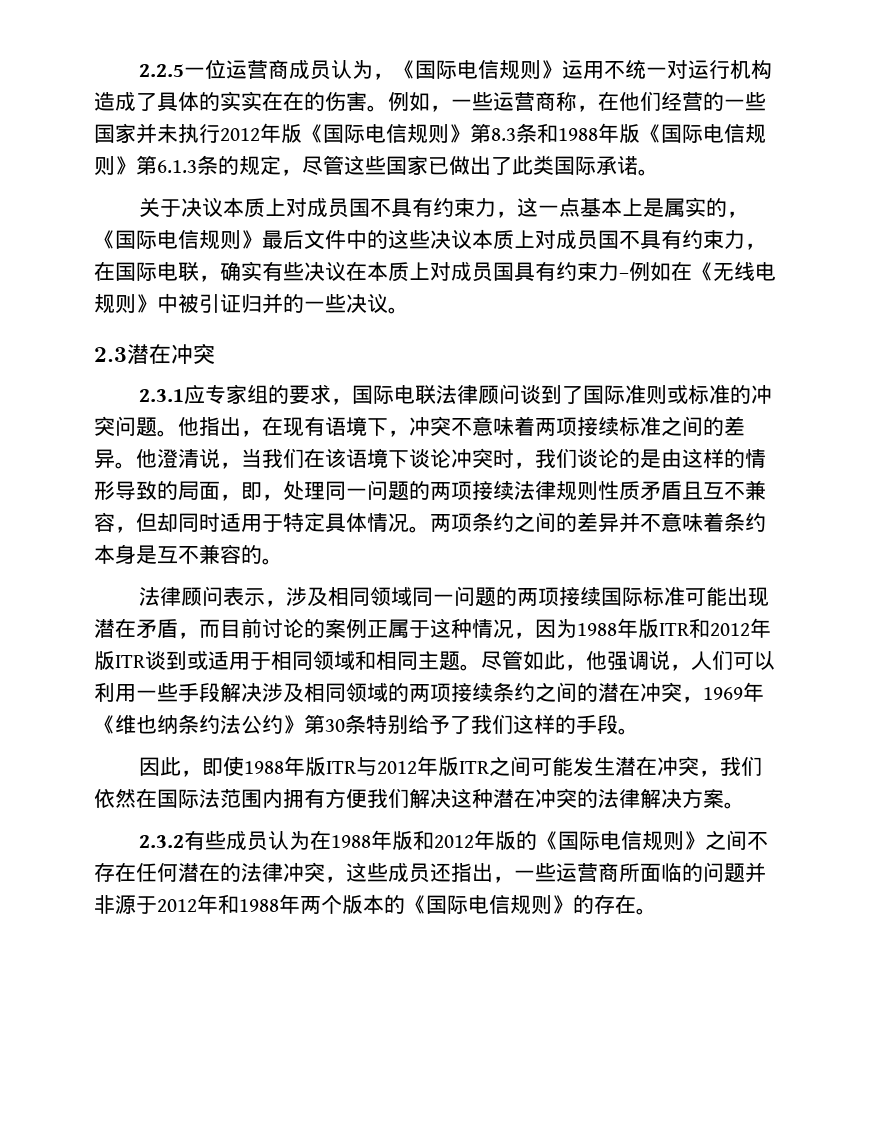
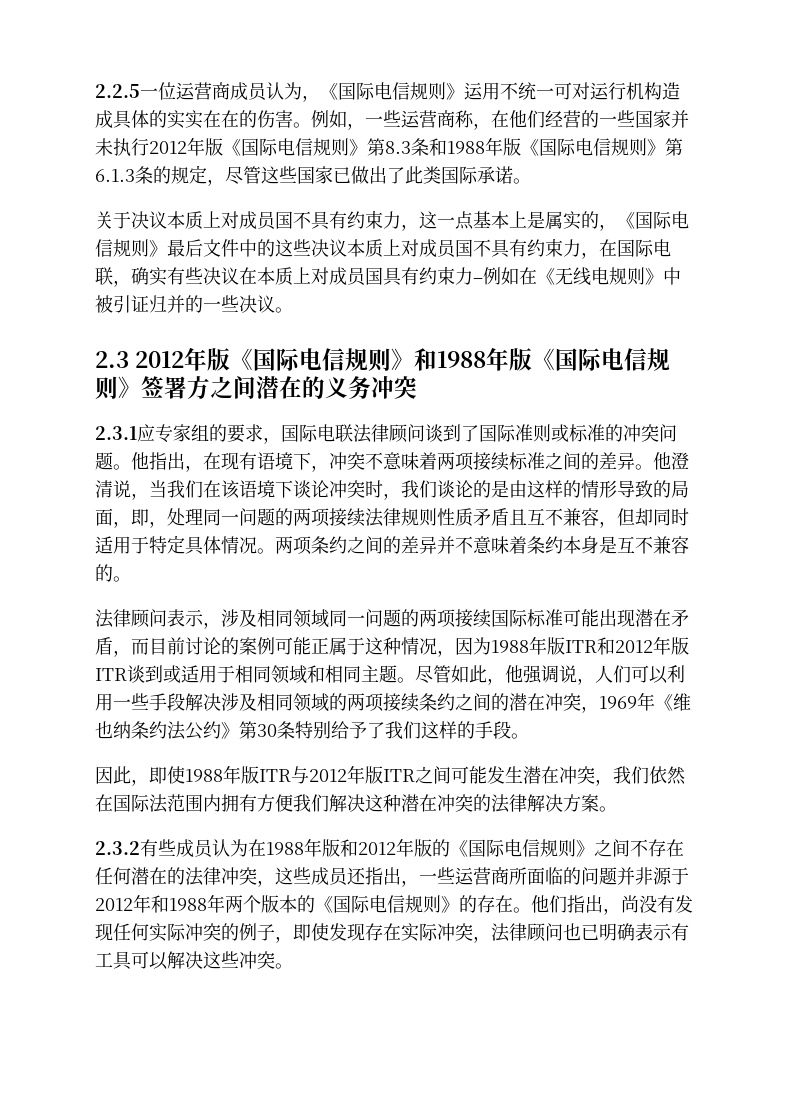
(668, 72) none -> [554,82,572,100] 可
[136,93,157,111] 了 -> (113, 119) none
[127,344,171,364] 潜在 -> [135,347,671,372] [95,376,371,400] 2012年版《国际电信规则》和1988年版《国际电信规则》签署方之间潜在的义务
(367, 629) none -> [275,637,311,655] 可能
(657, 911) none -> [531,895,693,915] [95,923,689,943] [95,951,293,970] 他们指出，尚没有发现任何实际冲突的例子，即使发现存在实际冲突，法律顾问也已明确表示有工具可以解决这些冲突。

